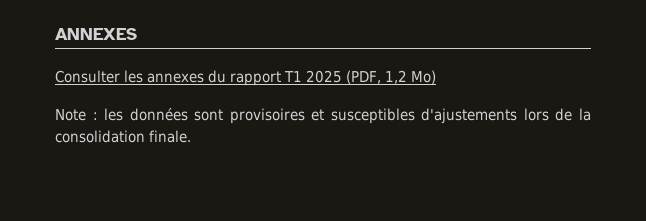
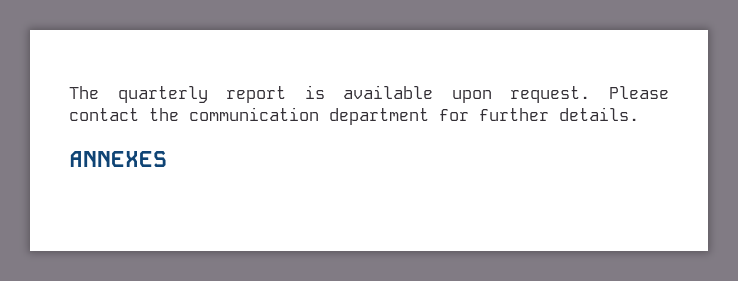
[55,28,137,40] [55,70,436,86] [55,108,591,124] [55,130,191,143] ANNEXES // Consulter les annexes du rapport T1 2025 (PDF, 1,2 Mo) // Note : les données sont provisoires et susceptibles d'ajustements lors de la consolidation finale. -> [69,85,669,103] [69,107,639,125] [69,151,167,167] The quarterly report is available upon request. Please contact the communication department for further details. // ANNEXES

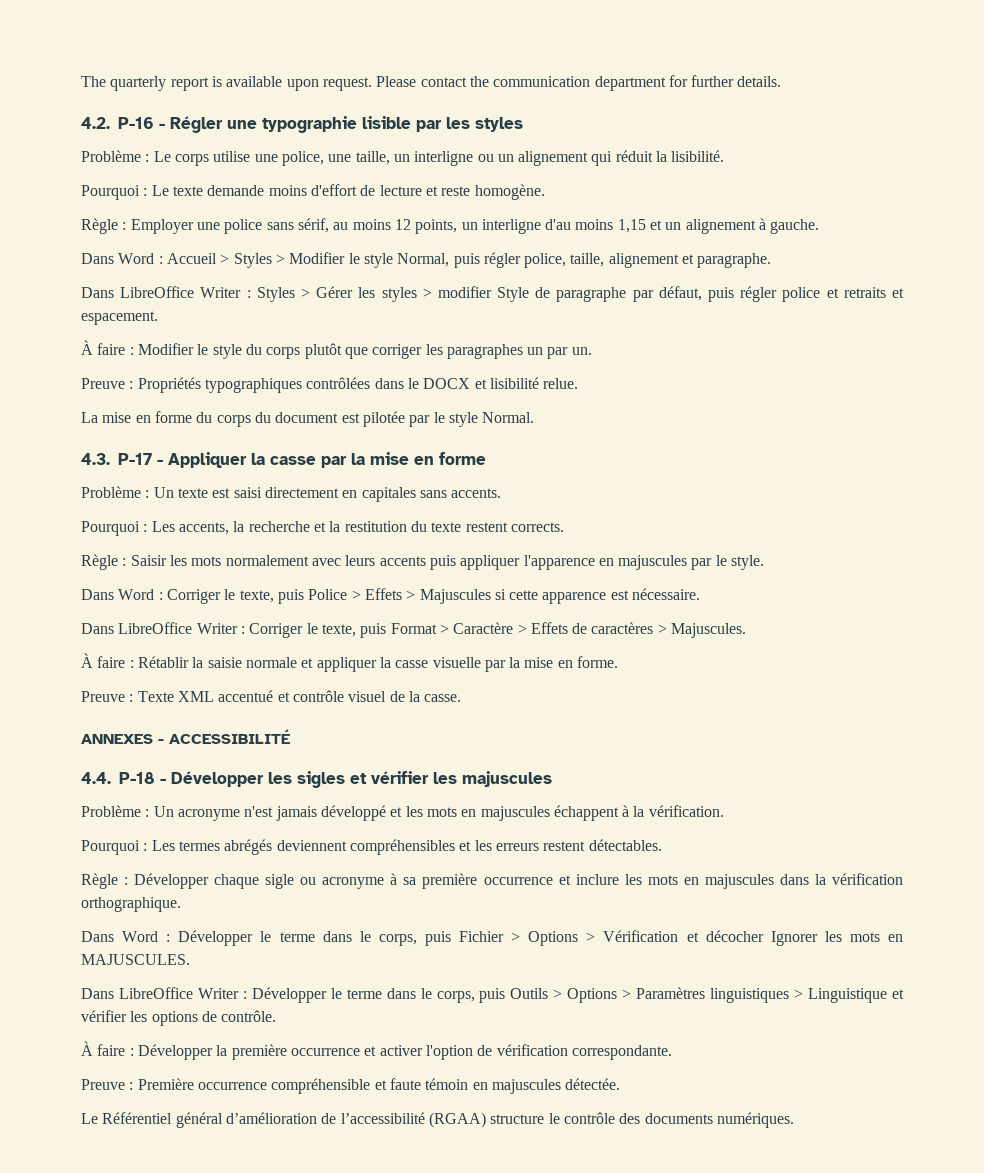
[69,151,167,167] ANNEXES -> [81,116,523,133] [81,150,725,166] [81,184,545,200] [81,218,820,234] [81,252,772,268] [81,286,904,302] [81,311,158,325] [81,340,592,359] [81,377,579,393] [81,411,535,427] [81,452,486,468] [81,486,502,502] [81,521,564,536] [81,554,765,570] [81,588,701,604] [81,622,747,638] [81,653,619,672] [81,690,462,702] [81,729,290,744] [81,771,552,788] [81,805,724,821] [81,839,662,855] [81,873,904,889] [81,897,181,912] [81,930,904,946] [81,954,190,965] [81,987,904,1003] [81,1010,277,1026] [81,1041,672,1060] [81,1078,621,1094] [81,1112,794,1128] 4.2. P-16 - Régler une typographie lisible par les styles // Problème : Le corps utilise une police, une taille, un interligne ou un alignement qui réduit la lisibilité. // Pourquoi : Le texte demande moins d'effort de lecture et reste homogène. // Règle : Employer une police sans sérif, au moins 12 points, un interligne d'au moins 1,15 et un alignement à gauche. // Dans Word : Accueil > Styles > Modifier le style Normal, puis régler police, taille, alignement et paragraphe. // Dans LibreOffice Writer : Styles > Gérer les styles > modifier Style de paragraphe par défaut, puis régler police et retraits et espacement. // À faire : Modifier le style du corps plutôt que corriger les paragraphes un par un. // Preuve : Propriétés typographiques contrôlées dans le DOCX et lisibilité relue. // La mise en forme du corps du document est pilotée par le style Normal. // 4.3. P-17 - Appliquer la casse par la mise en forme // Problème : Un texte est saisi directement en capitales sans accents. // Pourquoi : Les accents, la recherche et la restitution du texte restent corrects. // Règle : Saisir les mots normalement avec leurs accents puis appliquer l'apparence en majuscules par le style. // Dans Word : Corriger le texte, puis Police > Effets > Majuscules si cette apparence est nécessaire. // Dans LibreOffice Writer : Corriger le texte, puis Format > Caractère > Effets de caractères > Majuscules. // À faire : Rétablir la saisie normale et appliquer la casse visuelle par la mise en forme. // Preuve : Texte XML accentué et contrôle visuel de la casse. // ANNEXES - ACCESSIBILITÉ // 4.4. P-18 - Développer les sigles et vérifier les majuscules // Problème : Un acronyme n'est jamais développé et les mots en majuscules échappent à la vérification. // Pourquoi : Les termes abrégés deviennent compréhensibles et les erreurs restent détectables. // Règle : Développer chaque sigle ou acronyme à sa première occurrence et inclure les mots en majuscules dans la vérification orthographique. // Dans Word : Développer le terme dans le corps, puis Fichier > Options > Vérification et décocher Ignorer les mots en MAJUSCULES. // Dans LibreOffice Writer : Développer le terme dans le corps, puis Outils > Options > Paramètres linguistiques > Linguistique et vérifier les options de contrôle. // À faire : Développer la première occurrence et activer l'option de vérification correspondante. // Preuve : Première occurrence compréhensible et faute témoin en majuscules détectée. // Le Référentiel général d’amélioration de l’accessibilité (RGAA) structure le contrôle des documents numériques.

